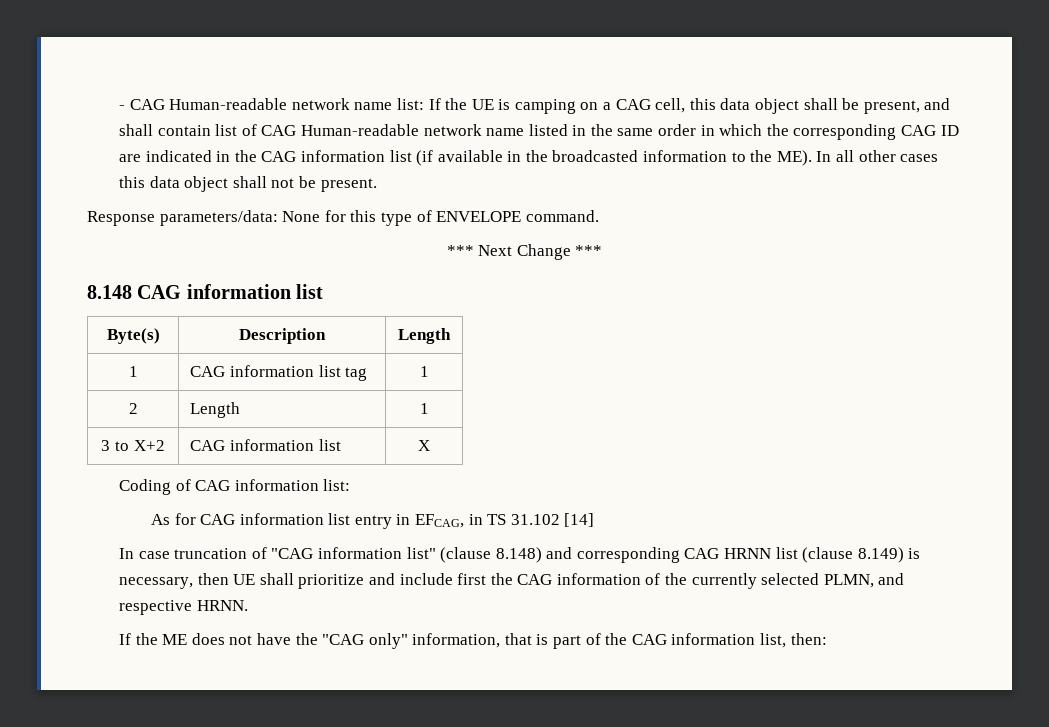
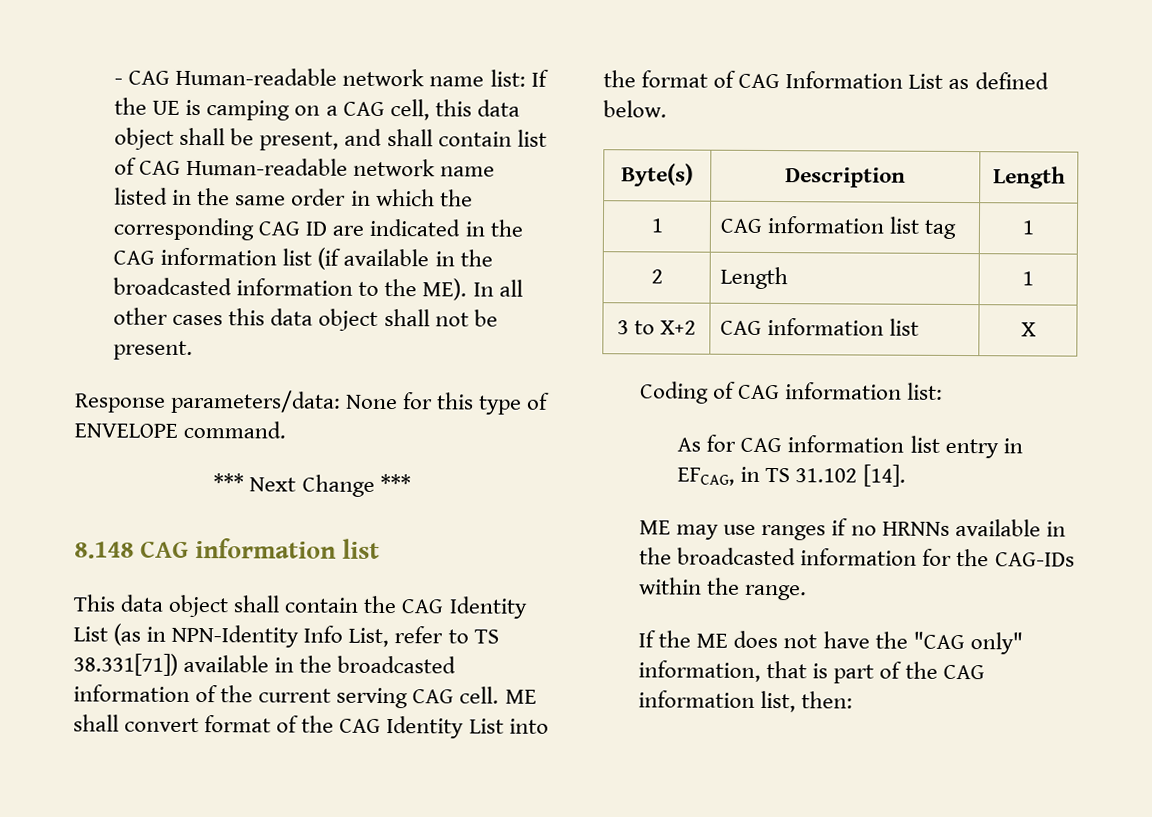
(324, 291) none -> [73,594,528,619] [73,623,499,648] [73,653,457,676] [73,684,537,709] [73,714,549,739] [603,70,1049,90] [603,100,667,118] // This data object shall contain the CAG Identity List (as in NPN-Identity Info List, refer to TS 38.331[71]) available in the broadcasted information of the current serving CAG cell. ME shall convert format of the CAG Identity List into the format of CAG Information List as defined below.
[564,513,595,527] [118,547,921,563] [118,573,905,589] [118,600,248,615] [14] // In case truncation of "CAG information list" (clause 8.148) and corresponding CAG HRNN list (clause 8.149) is necessary, then UE shall prioritize and include first the CAG information of the currently selected PLMN, and respective HRNN. -> [862,464,906,487] [639,518,1066,541] [639,547,1075,567] [639,577,808,601] [14]. // ME may use ranges if no HRNNs available in the broadcasted information for the CAG-IDs within the range.

